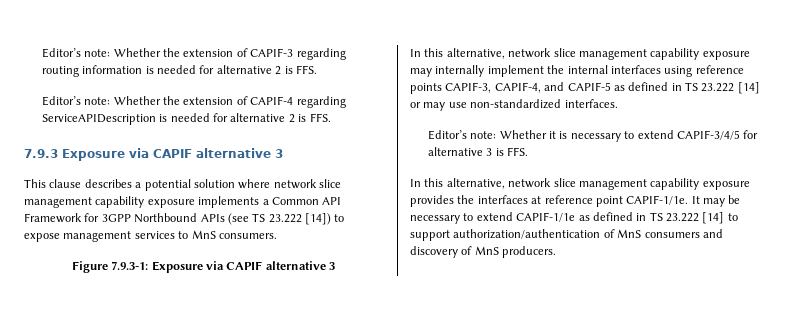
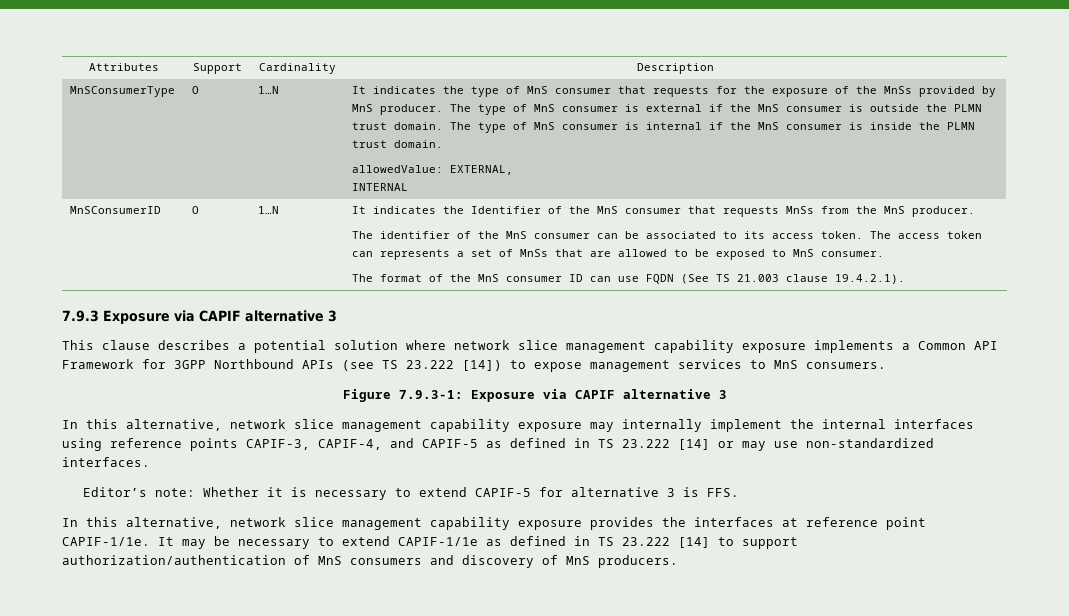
[41,48,346,60] [41,65,317,77] [41,96,346,108] [41,113,331,125] Editor’s note: Whether the extension of CAPIF-3 regarding routing information is needed for alternative 2 is FFS. // Editor’s note: Whether the extension of CAPIF-4 regarding ServiceAPIDescription is needed for alternative 2 is FFS. -> [88,63,159,71] [193,63,242,74] [259,63,336,74] [637,63,714,74] [70,86,176,97] [192,86,200,94] [258,86,280,94] [352,86,997,97] [352,104,983,115] [352,122,976,133] [352,140,444,148] [352,165,514,175] [352,183,409,191] [70,206,162,214] [192,206,200,214] [258,206,280,214] [352,206,976,217] [352,231,983,239] [352,249,885,260] [352,274,906,284] Attributes | Support | Cardinality | Description // MnSConsumerType | O | 1…N | It indicates the type of MnS consumer that requests for the exposure of the MnSs provided by MnS producer. The type of MnS consumer is external if the MnS consumer is outside the PLMN trust domain. The type of MnS consumer is internal if the MnS consumer is inside the PLMN trust domain. // allowedValue: EXTERNAL, // INTERNAL // MnSConsumerID | O | 1…N | It indicates the Identifier of the MnS consumer that requests MnSs from the MnS producer. // The identifier of the MnS consumer can be associated to its access token. The access token can represents a set of MnSs that are allowed to be exposed to MnS consumer. // The format of the MnS consumer ID can use FQDN (See TS 21.003 clause 19.4.2.1).
[676,130,740,140] CAPIF-3/4/5 -> [475,488,532,497] CAPIF-5

